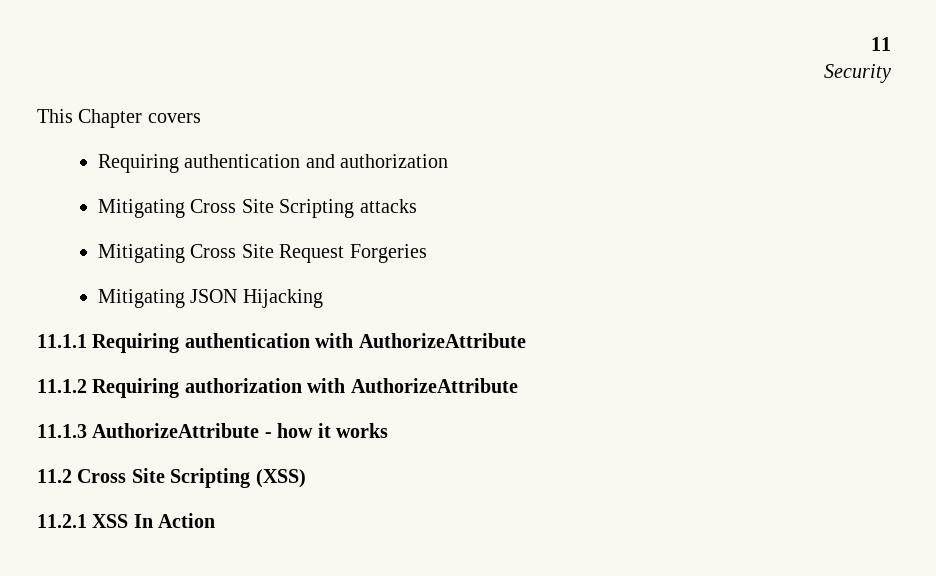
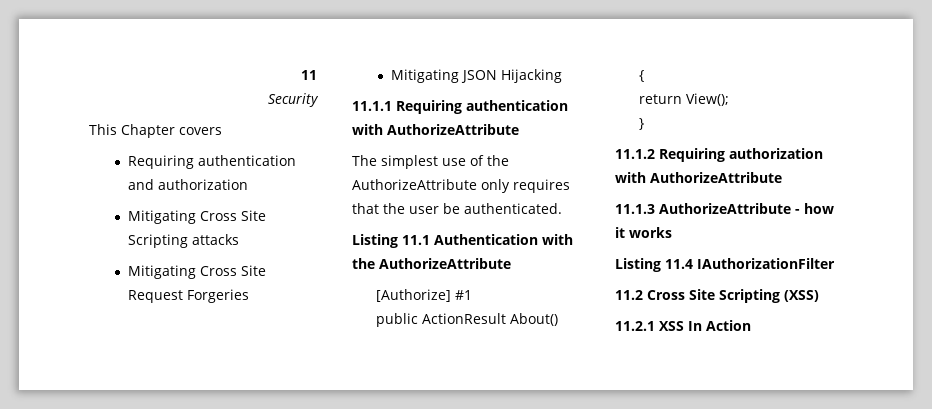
(526, 340) none -> [352,155,509,169] [352,179,570,193] [352,203,562,214] [352,234,573,248] [352,258,511,269] [375,289,472,302] [375,313,558,327] [638,70,644,82] [638,93,729,106] [638,118,644,130] // The simplest use of the AuthorizeAttribute only requires that the user be authenticated. // Listing 11.1 Authentication with the AuthorizeAttribute // [Authorize] #1 // public ActionResult About() // { // return View(); // }
(388, 430) none -> [615,258,835,272] // Listing 11.4 IAuthorizationFilter

